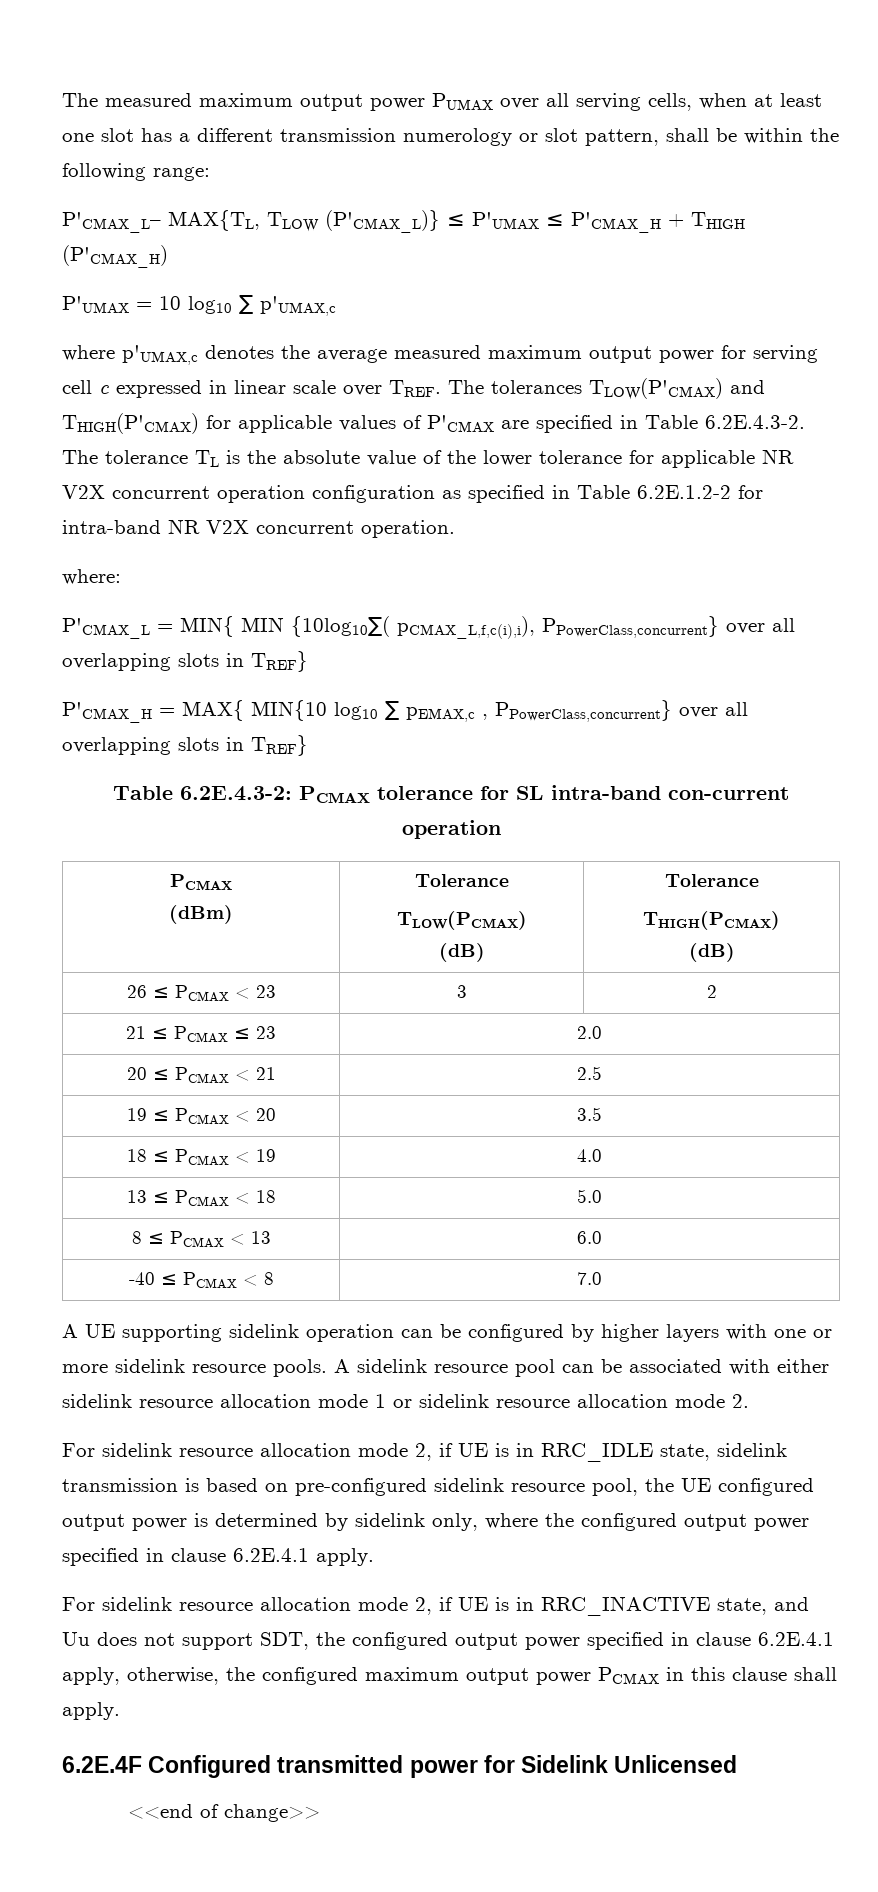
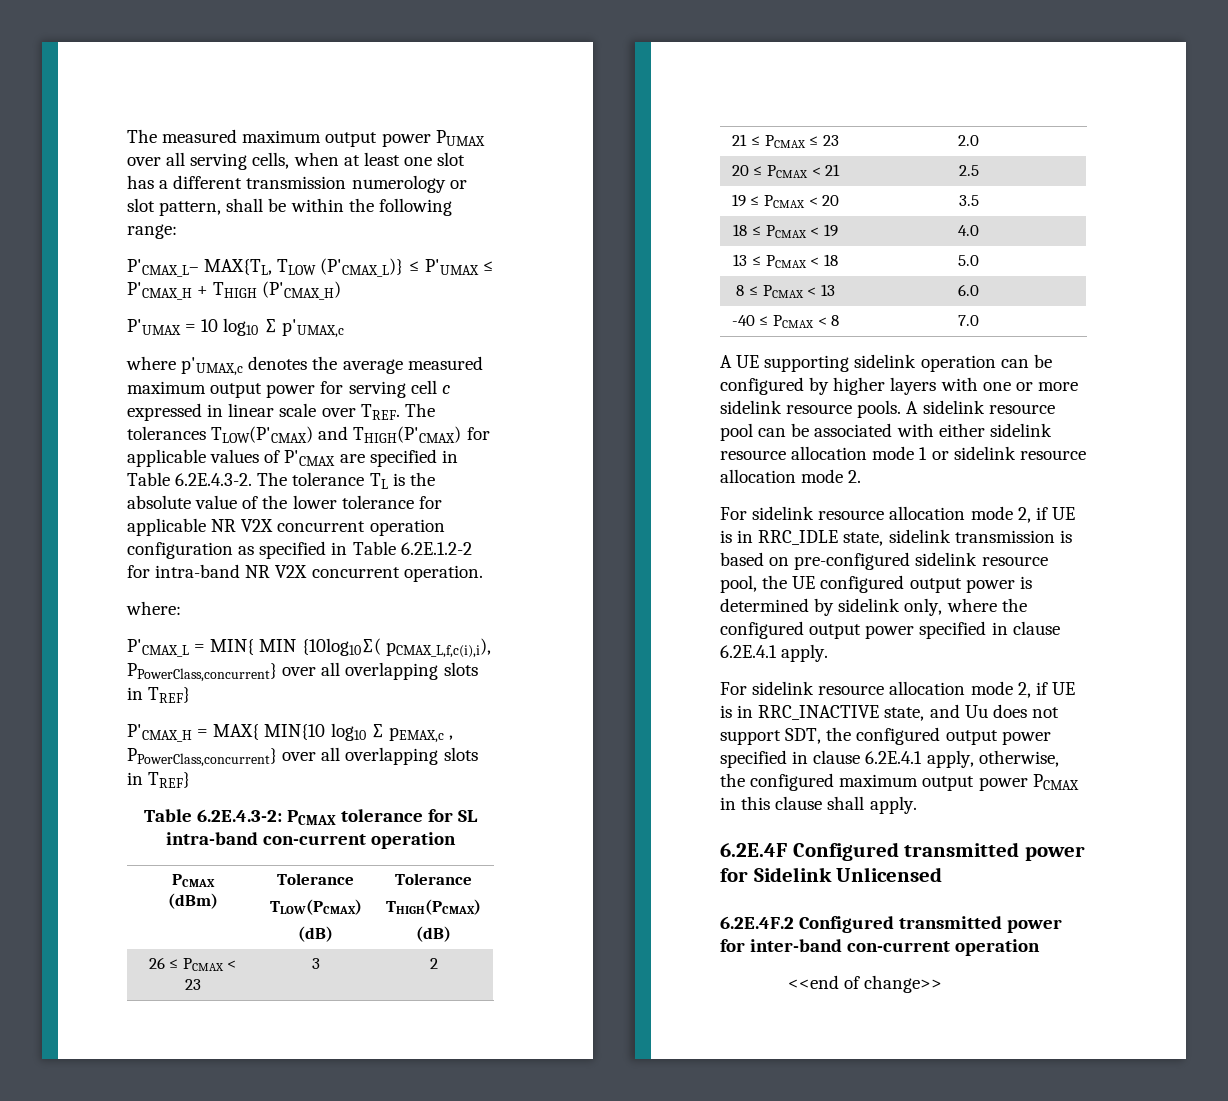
(738, 1764) none -> [720,916,1063,933] [720,939,1041,956] // 6.2E.4F.2 Configured transmitted power for inter-band con-current operation

